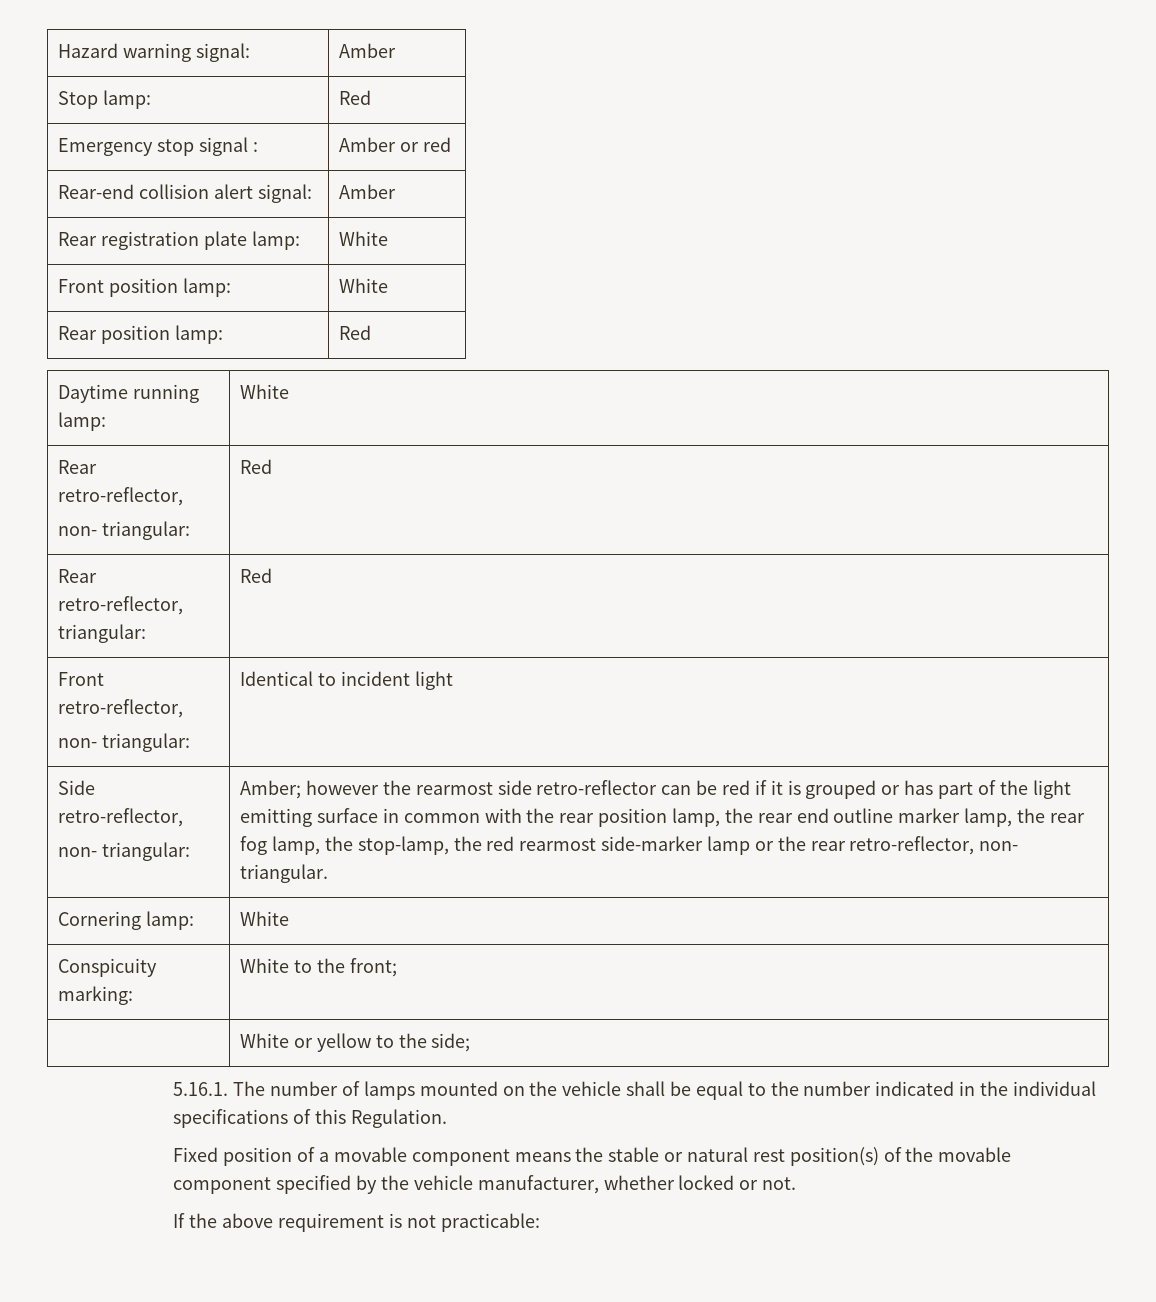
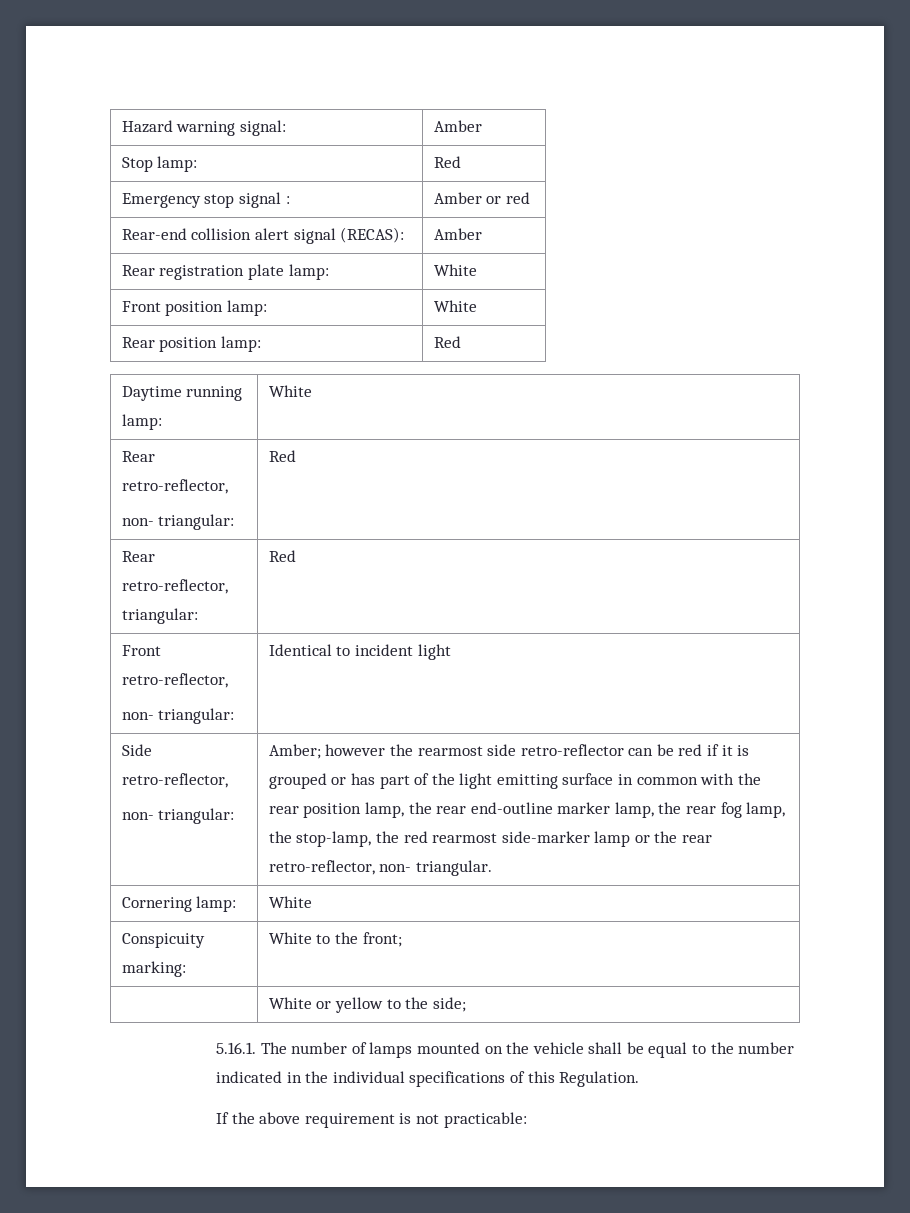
[257,184,312,203] signal: -> [293,227,405,244] signal (RECAS):
[796,808,894,823] end outline -> [470,802,553,814] end-outline
[173,1147,1012,1166] [173,1175,797,1194] // Fixed position of a movable component means the stable or natural rest position(s) of the movable component specified by the vehicle manufacturer, whether locked or not. -> (640, 1079) none

